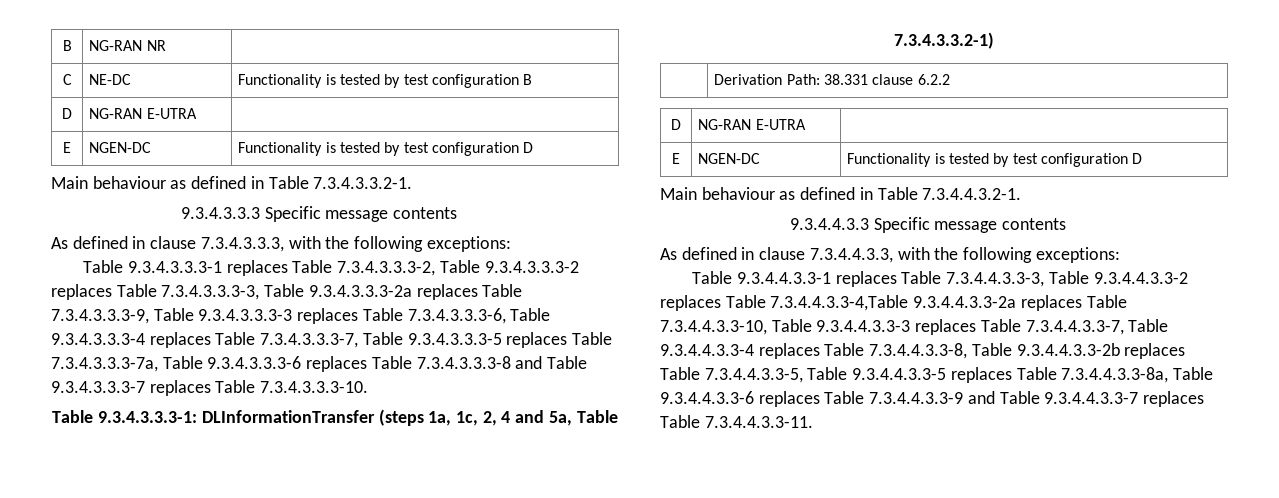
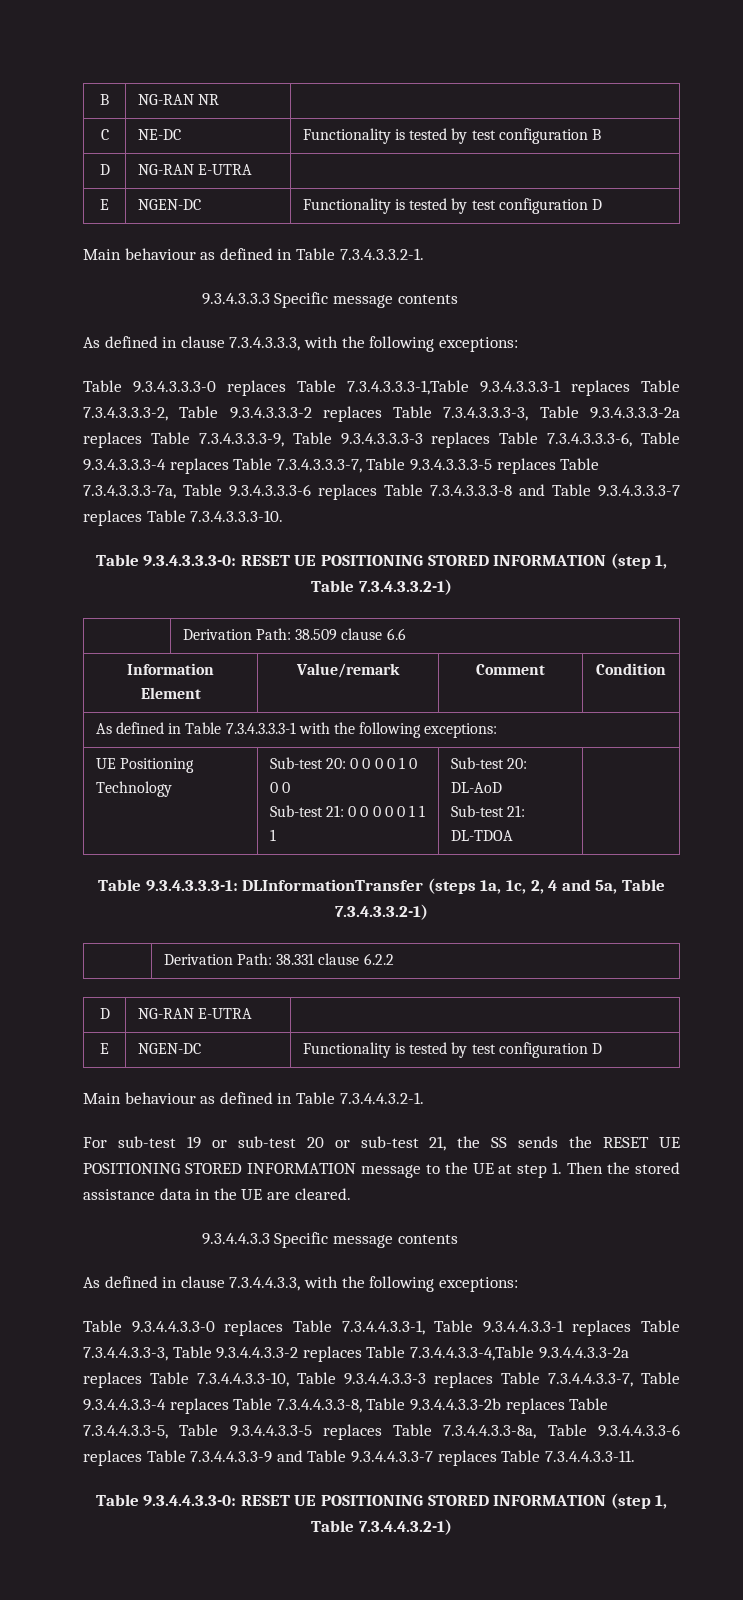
(124, 266) none -> [133,380,469,396] 9.3.4.3.3.3-0 replaces Table 7.3.4.3.3.3-1,Table
(369, 387) none -> [95,553,668,569] [311,579,452,595] [182,628,406,641] [127,663,214,675] [140,687,201,699] [296,663,400,678] [476,664,545,675] [596,663,666,675] [95,722,498,738] [95,758,194,773] [95,781,172,797] [269,757,418,769] [269,782,290,793] [269,805,426,817] [269,829,276,841] [450,757,527,769] [450,782,502,793] [450,805,525,817] [450,830,513,841] // Table 9.3.4.3.3.3-0: RESET UE POSITIONING STORED INFORMATION (step 1, Table 7.3.4.3.3.2-1) // | Derivation Path: 38.509 clause 6.6 // Information Element | Value/remark | Comment | Condition // As defined in Table 7.3.4.3.3.3-1 with the following exceptions: // UE Positioning Technology | Sub-test 20: 0 0 0 0 1 0 0 0 // Sub-test 21: 0 0 0 0 0 1 1 1 | Sub-test 20: DL-AoD // Sub-test 21: DL-TDOA |
(1022, 194) none -> [83,1136,681,1151] [83,1162,680,1178] [83,1188,351,1200] // For sub-test 19 or sub-test 20 or sub-test 21, the SS sends the RESET UE POSITIONING STORED INFORMATION message to the UE at step 1. Then the stored assistance data in the UE are cleared.
(733, 277) none -> [131,1320,474,1336] 9.3.4.4.3.3-0 replaces Table 7.3.4.4.3.3-1, Table
(813, 422) none -> [95,1493,668,1509] [311,1519,452,1535] // Table 9.3.4.4.3.3-0: RESET UE POSITIONING STORED INFORMATION (step 1, Table 7.3.4.4.3.2-1)

